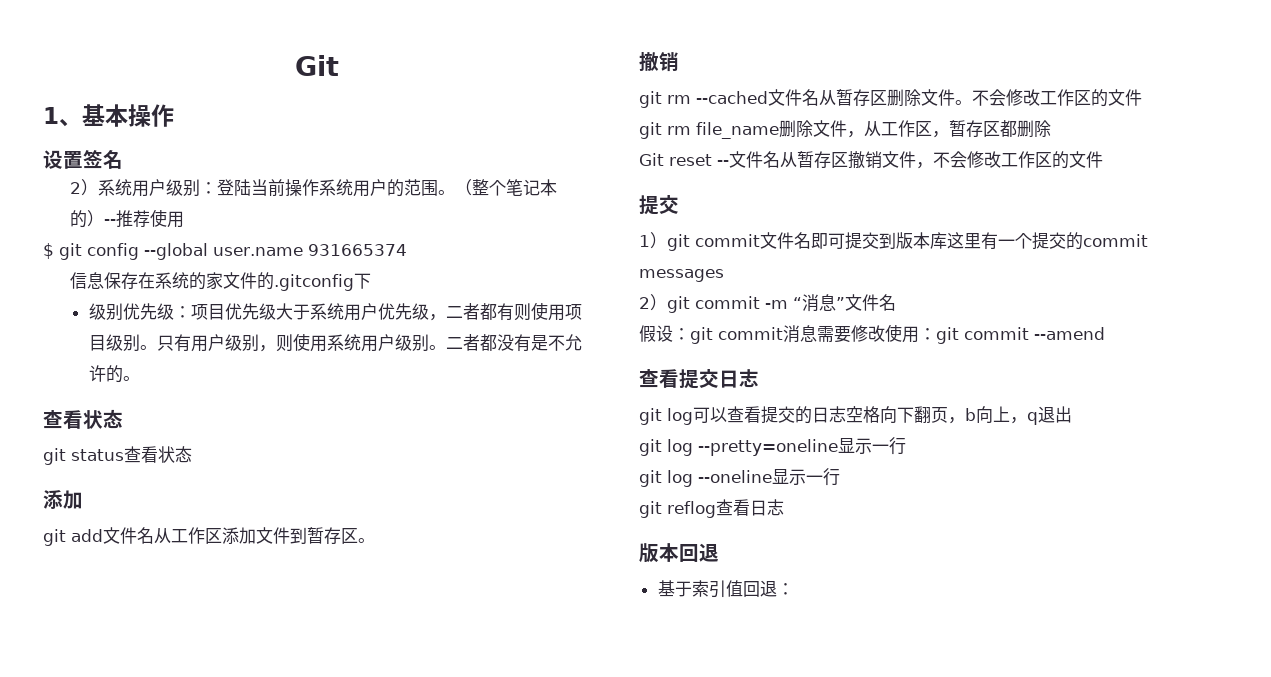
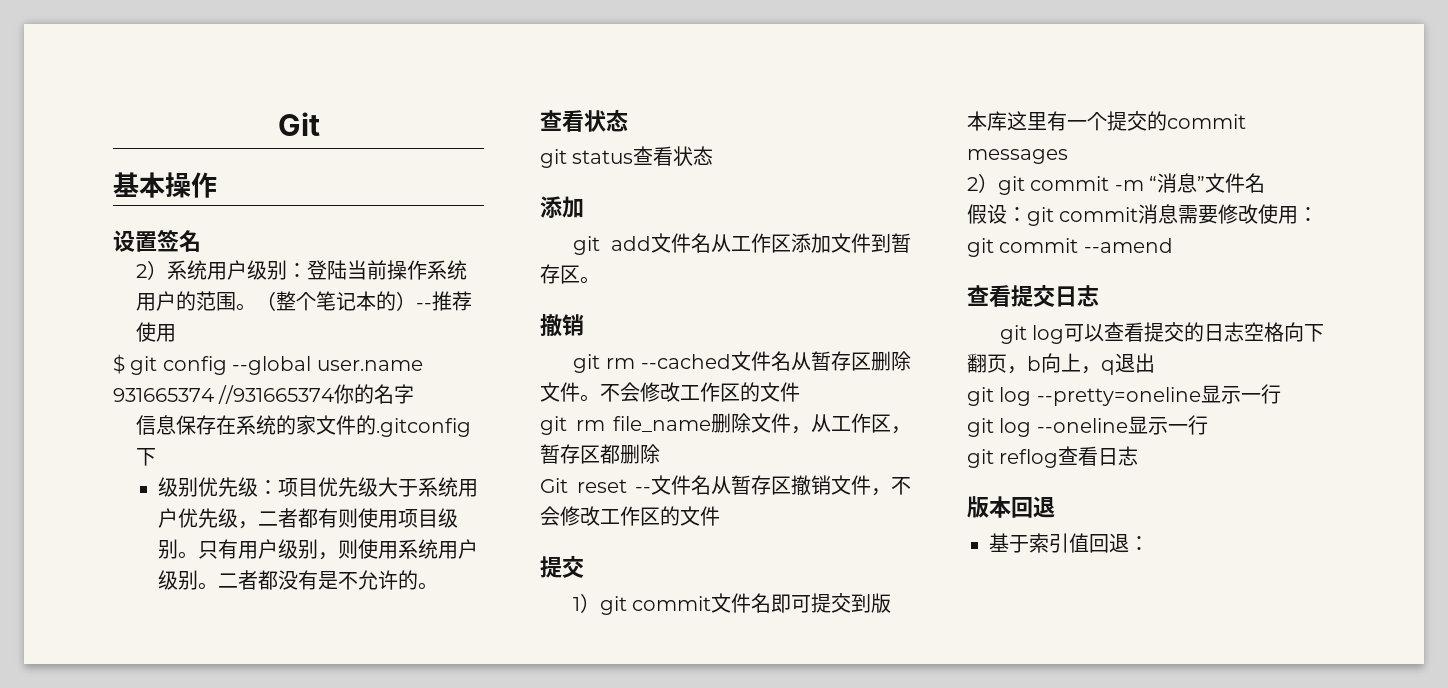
[43,107,82,127] 1、 -> (320, 124) none
(407, 250) none -> [218,384,415,404] //931665374你的名字

